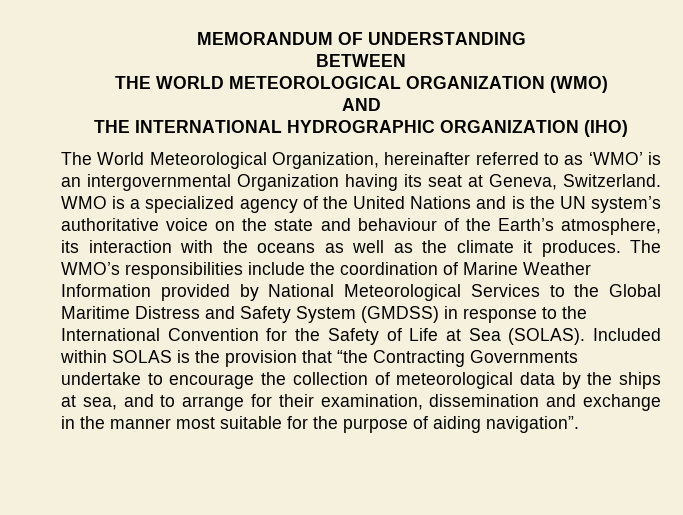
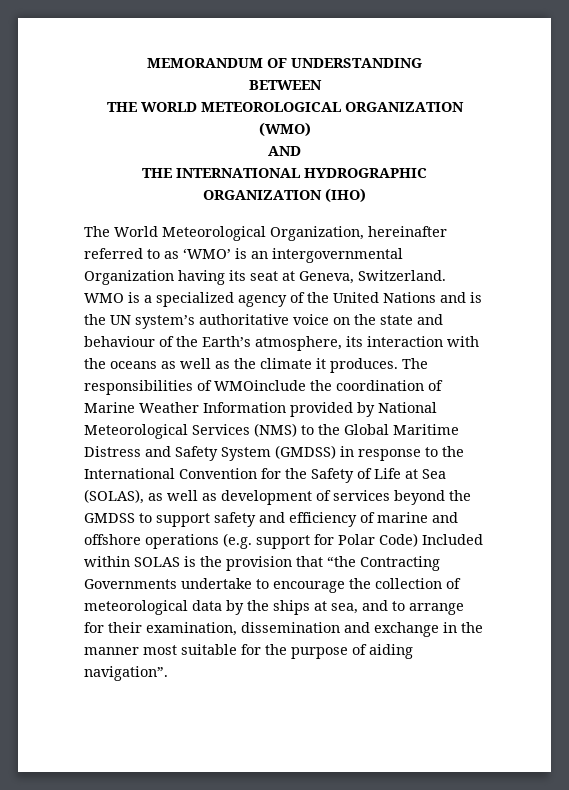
[61,262,305,279] WMO’s responsibilities include -> [84,380,306,395] responsibilities of WMOinclude
(540, 290) none -> [254,423,297,437] (NMS)
[508,328,586,345] (SOLAS). -> [84,489,471,505] [84,512,458,527] [84,533,418,549] (SOLAS), as well as development of services beyond the GMDSS to support safety and efficiency of marine and offshore operations (e.g. support for Polar Code)

